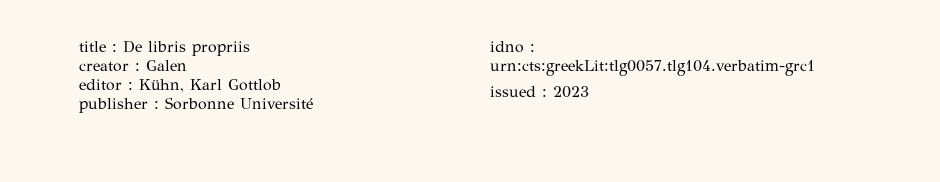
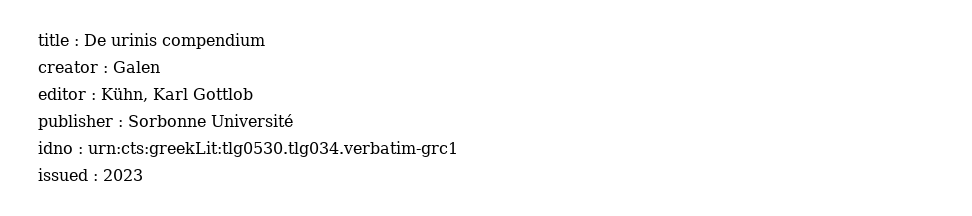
[148,41,250,56] libris propriis -> [111,33,265,49] urinis compendium
[490,60,815,76] urn:cts:greekLit:tlg0057.tlg104.verbatim-grc1 -> [88,141,458,157] urn:cts:greekLit:tlg0530.tlg034.verbatim-grc1

